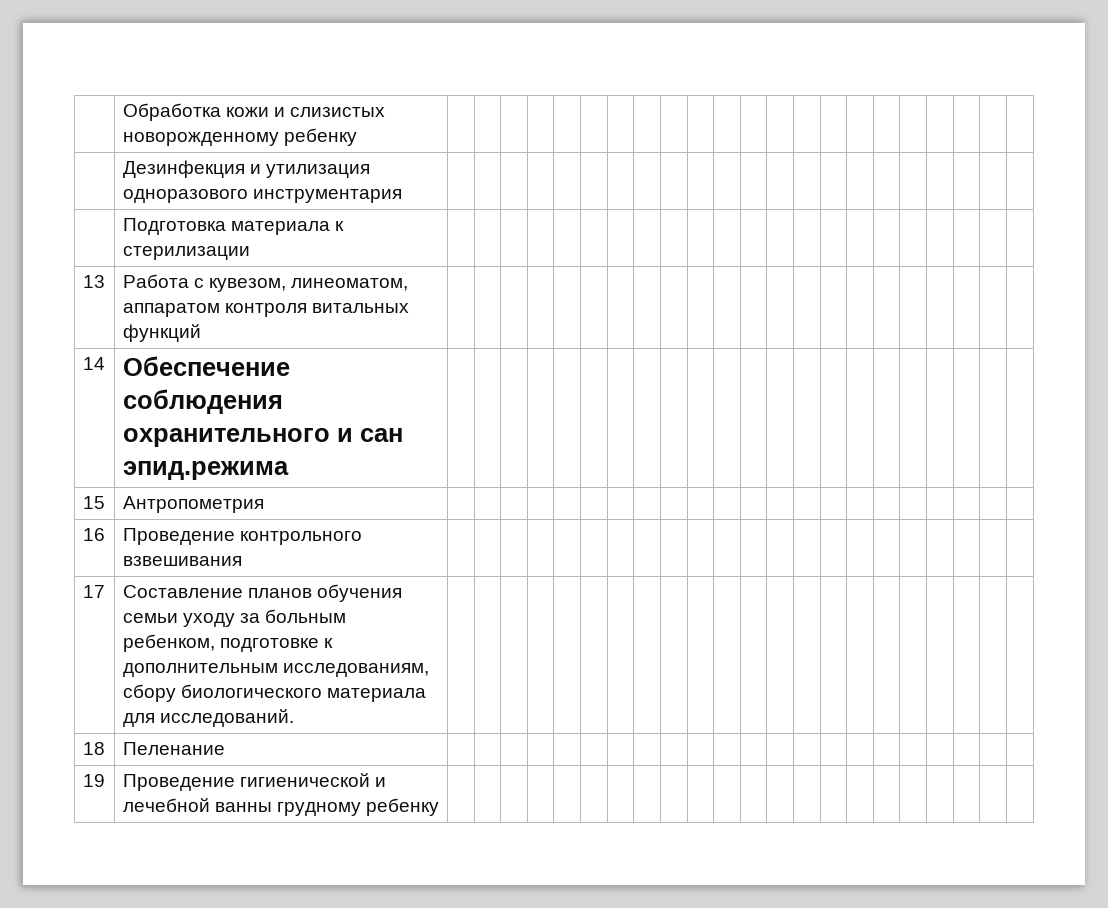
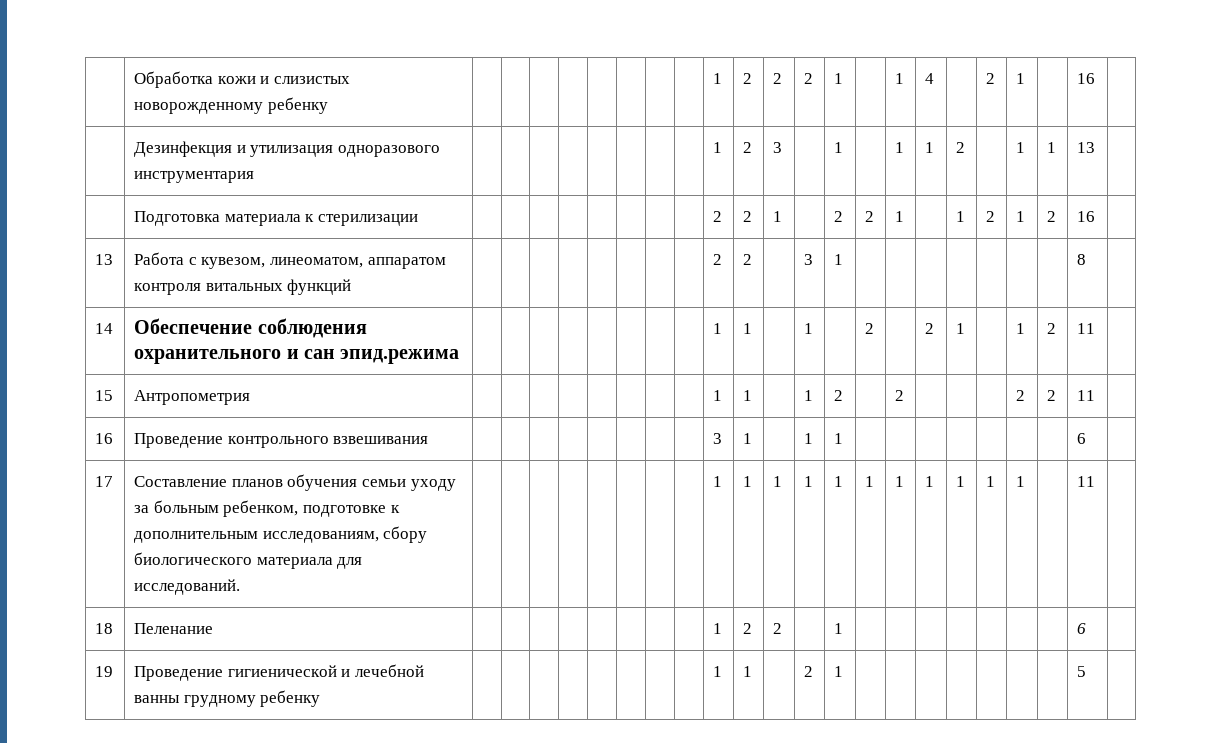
(357, 137) | | | | | | | | | | | | -> [713,73,723,84] [743,73,753,84] [773,73,783,84] [804,73,814,84] [834,73,844,84] [895,73,905,84] [925,73,935,84] [986,73,996,84] [1016,73,1026,84] [1077,73,1096,84] 1 | 2 | 2 | 2 | 1 | | 1 | 4 | | 2 | 1 | | 16
[122,218,344,235] [122,246,250,260] | | | | | | | | | | | | | // | Подготовка материала к стерилизации | | | | | | | | | | | | | | | | | | | | | -> [713,142,723,153] [743,142,753,153] [773,142,783,153] [834,142,844,153] [895,142,905,153] [925,142,935,153] [956,142,966,153] [1016,142,1026,153] [1047,142,1057,153] [1077,142,1096,153] [134,211,418,226] [713,211,723,222] [743,211,753,222] [773,211,783,222] [834,211,844,222] [865,211,875,222] [895,211,905,222] [956,211,966,222] [986,211,996,222] [1016,211,1026,222] [1047,211,1057,222] [1077,211,1096,222] 1 | 2 | 3 | | 1 | | 1 | 1 | 2 | | 1 | 1 | 13 | // | Подготовка материала к стерилизации | | | | | | | | | 2 | 2 | 1 | | 2 | 2 | 1 | | 1 | 2 | 1 | 2 | 16
(201, 333) | | | | | | | | | | | | -> [713,254,723,265] [743,254,753,265] [804,254,814,265] [834,254,844,265] [1077,254,1087,265] 2 | 2 | | 3 | 1 | | | | | | | | 8
[82,496,105,509] [122,496,264,513] | | | | | | | | | | | | | // 15 | Антропометрия | | | | | | | | | | | | | | | | | | | | | -> [713,323,723,334] [743,323,753,334] [804,323,814,334] [865,323,875,334] [925,323,935,334] [956,323,966,334] [1016,323,1026,334] [1047,323,1057,334] [1077,323,1096,334] [95,390,114,401] [134,390,251,405] [713,390,723,401] [743,390,753,401] [804,390,814,401] [834,390,844,401] [895,390,905,401] [1016,390,1026,401] [1047,390,1057,401] [1077,390,1096,401] 1 | 1 | | 1 | | 2 | | 2 | 1 | | 1 | 2 | 11 | // 15 | Антропометрия | | | | | | | | | 1 | 1 | | 1 | 2 | | 2 | | | | 2 | 2 | 11
(242, 561) | | | | | | | | | | | | -> [713,433,723,444] [743,433,753,444] [804,433,814,444] [834,433,844,444] [1077,433,1087,444] 3 | 1 | | 1 | 1 | | | | | | | | 6
[82,742,105,755] [122,742,225,755] | | | | | | | | | | | | | // 18 | Пеленание | | | | | | | | | | | | | | | | | | | | | -> [713,476,723,487] [743,476,753,487] [773,476,783,487] [804,476,814,487] [834,476,844,487] [865,476,875,487] [895,476,905,487] [925,476,935,487] [956,476,966,487] [986,476,996,487] [1016,476,1026,487] [1077,476,1096,487] [95,623,114,634] [134,623,214,634] [713,623,723,634] [743,623,753,634] [773,623,783,634] [834,623,844,634] [1077,623,1087,634] 1 | 1 | 1 | 1 | 1 | 1 | 1 | 1 | 1 | 1 | 1 | | 11 | // 18 | Пеленание | | | | | | | | | 1 | 2 | 2 | | 1 | | | | | | | | 6
(439, 807) | | | | | | | | | | | | -> [713,666,723,677] [743,666,753,677] [804,666,814,677] [834,666,844,677] [1077,666,1087,677] 1 | 1 | | 2 | 1 | | | | | | | | 5

